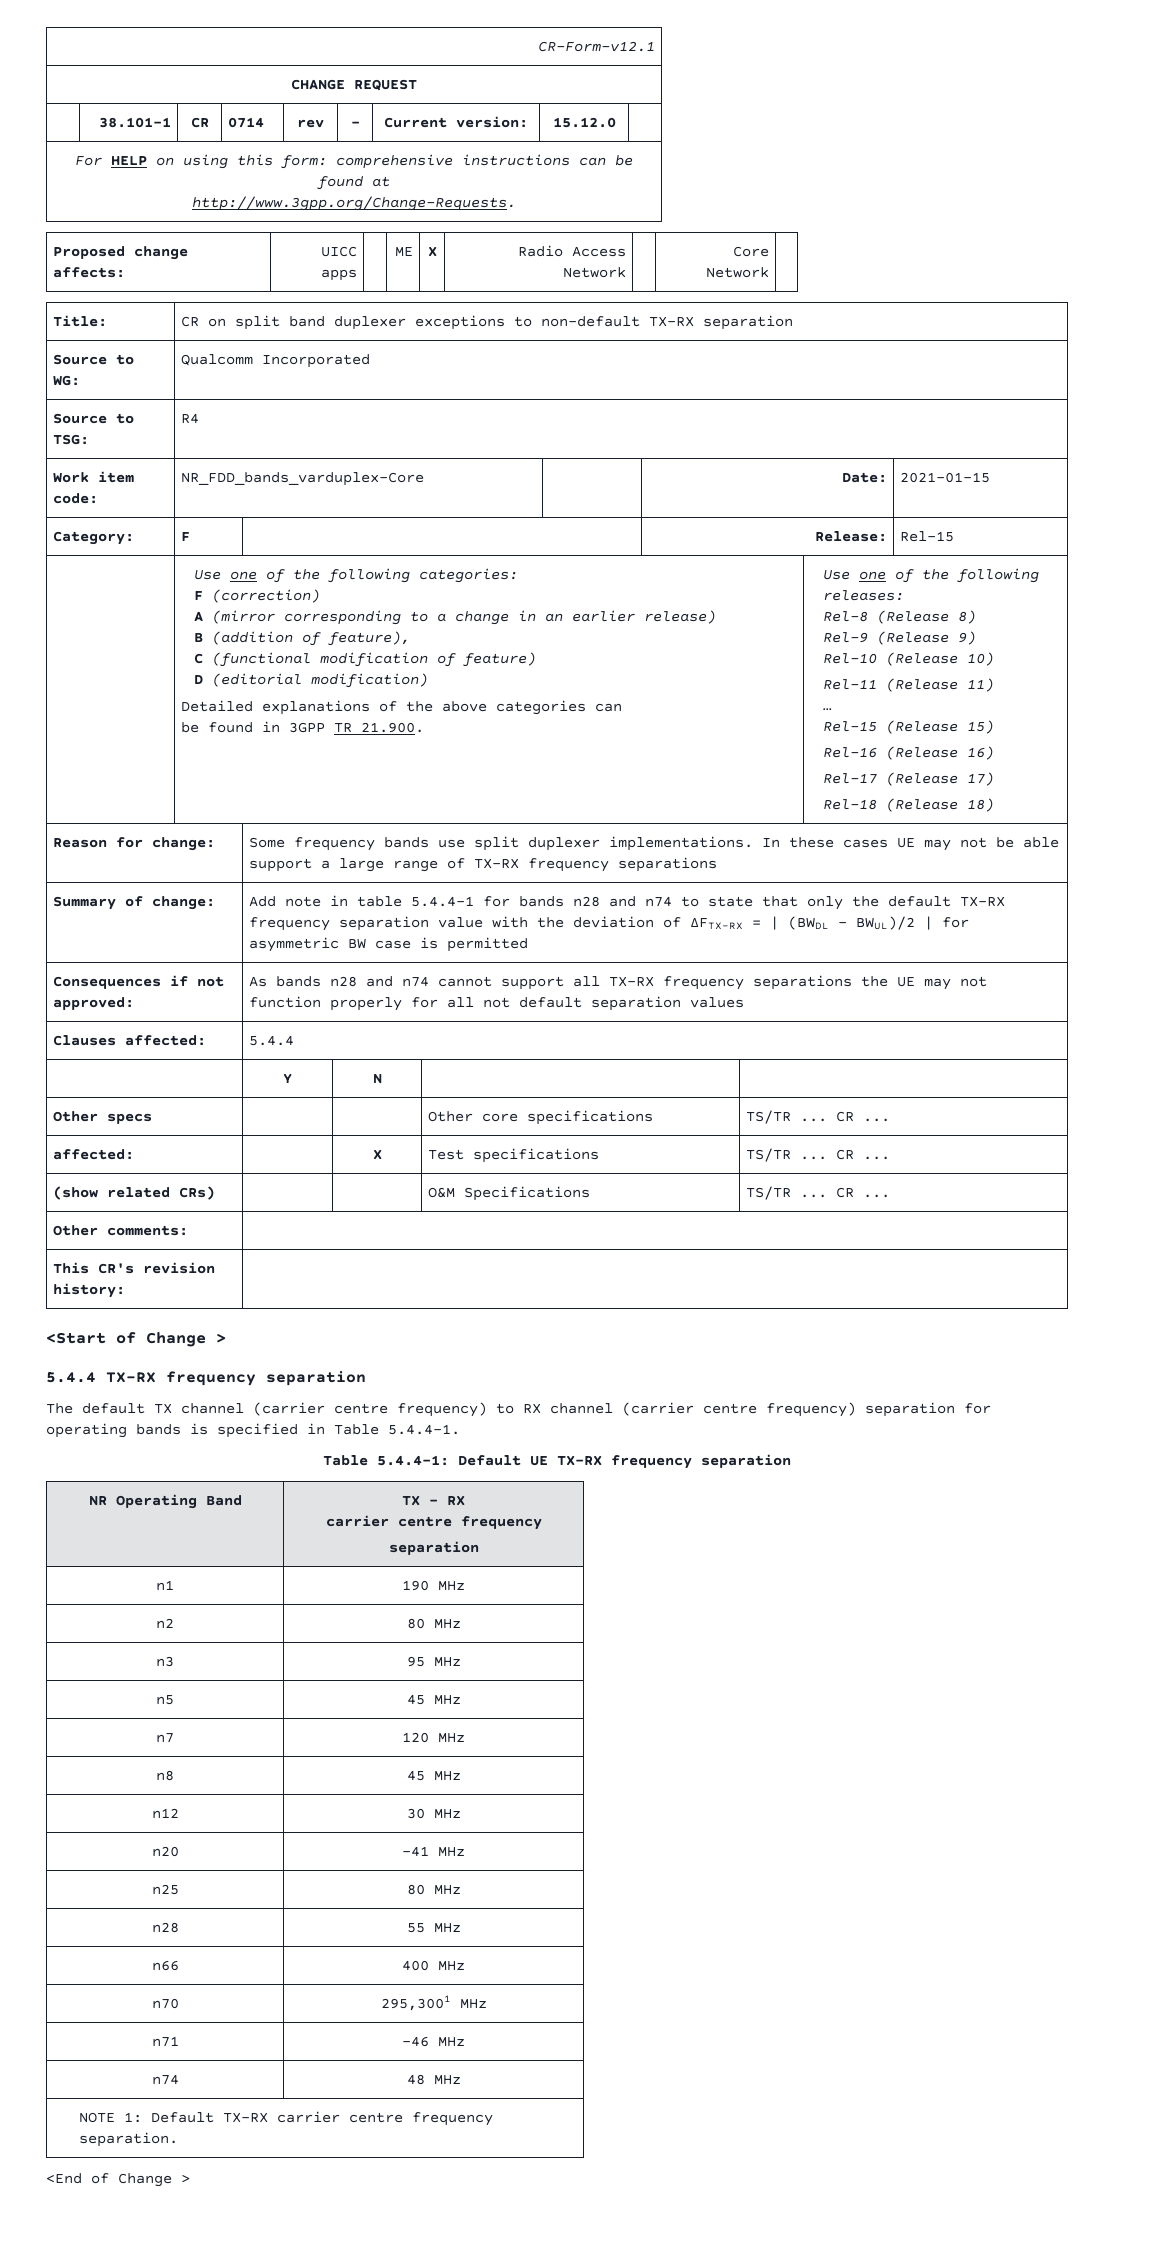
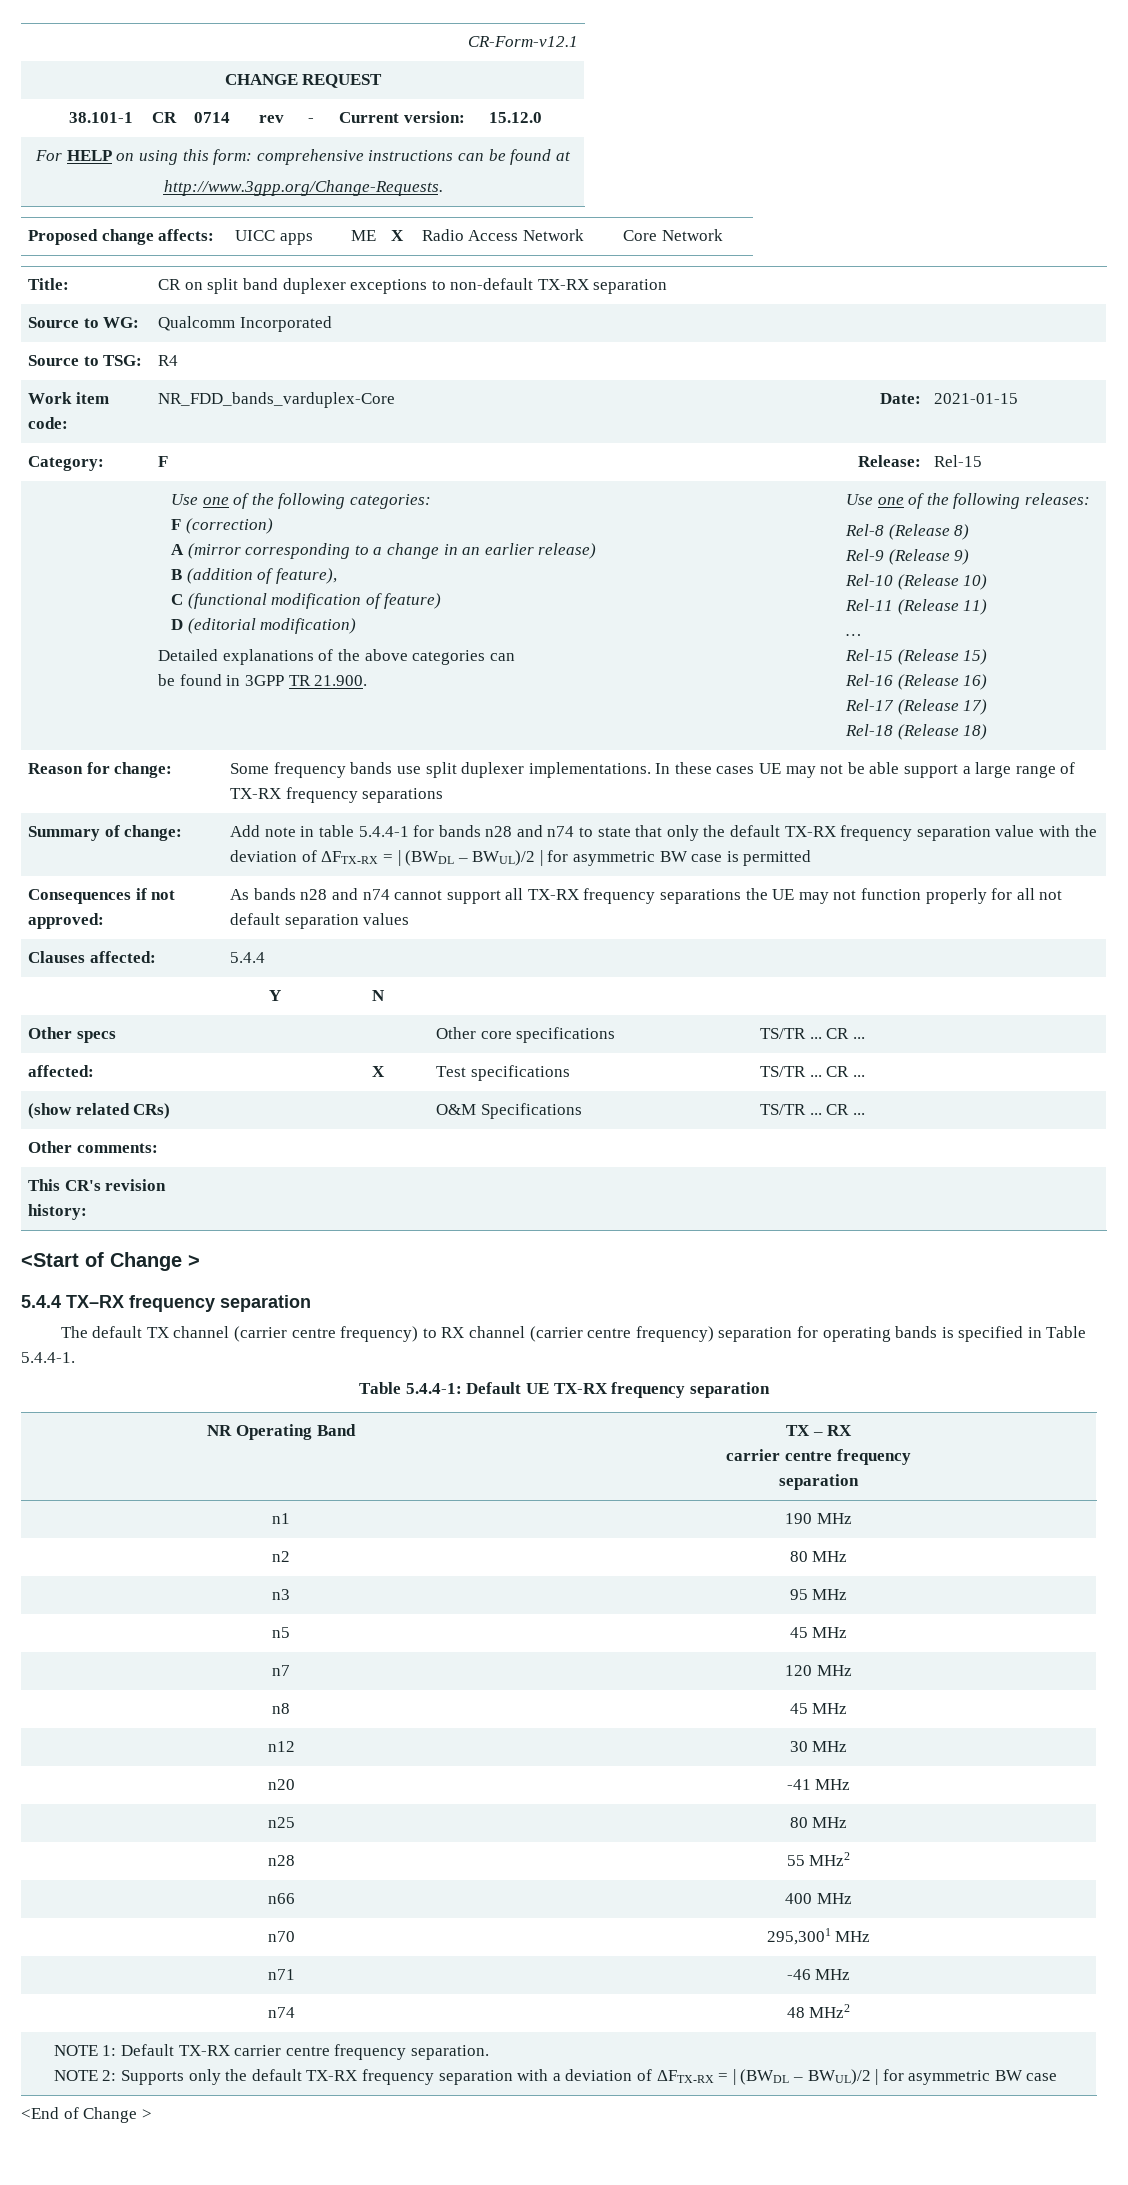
[433,1922,461,1933] MHz -> [809,1852,851,1866] MHz2
[433,2074,461,2085] MHz -> [809,2004,851,2018] MHz2
(178, 2139) none -> [53,2069,1058,2085] // NOTE 2: Supports only the default TX-RX frequency separation with a deviation of ΔFTX-RX = | (BWDL – BWUL)/2 | for asymmetric BW case

